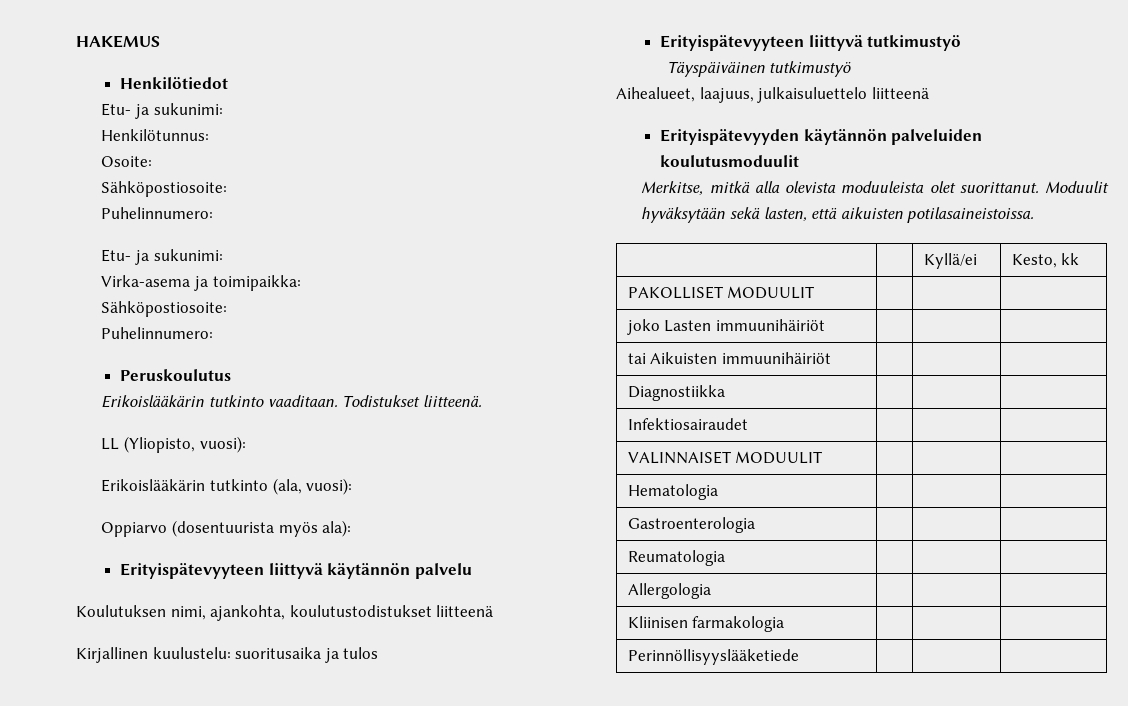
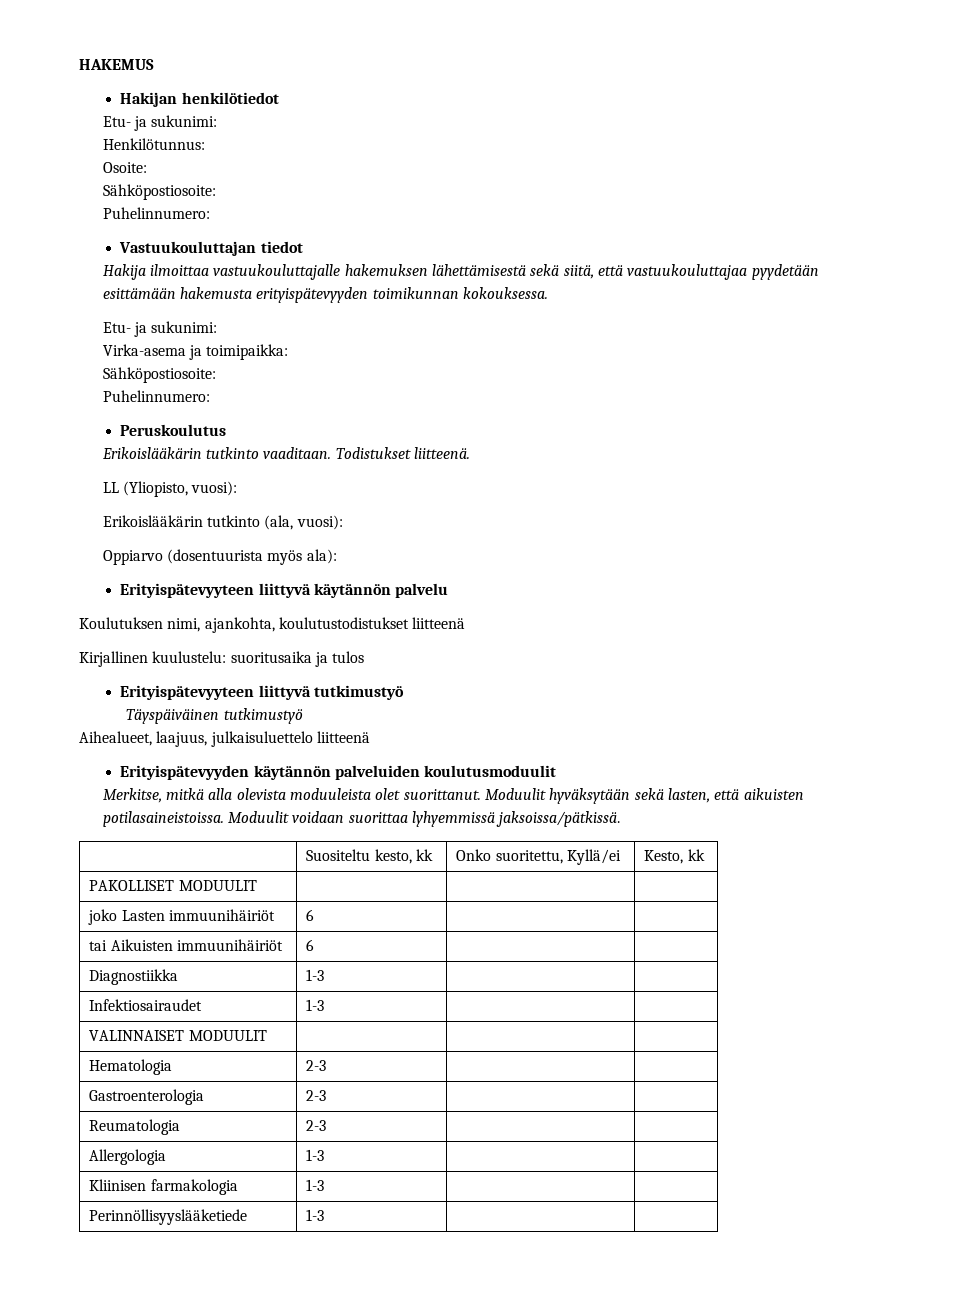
[120,77,229,89] Henkilötiedot -> [120,92,279,107] Hakijan henkilötiedot
(214, 213) none -> [119,241,303,256] [102,264,819,280] [102,287,548,303] // Vastuukouluttajan tiedot // Hakija ilmoittaa vastuukouluttajalle hakemuksen lähettämisestä sekä siitä, että vastuukouluttajaa pyydetään esittämään hakemusta erityispätevyyden toimikunnan kokouksessa.
(1035, 215) // | | -> [227,811,621,827] [306,849,434,864] [456,849,563,864] Moduulit voidaan suorittaa lyhyemmissä jaksoissa/pätkissä. // | Suositeltu kesto, kk | Onko suoritettu,
(825, 325) none -> [306,909,315,921] 6
(831, 358) none -> [306,939,315,951] 6
(725, 393) none -> [306,969,325,981] 1-3
(748, 424) none -> [306,999,325,1011] 1-3
(718, 492) none -> [306,1060,327,1071] 2-3
(755, 525) none -> [306,1090,327,1101] 2-3
(725, 558) none -> [306,1120,327,1131] 2-3
(711, 591) none -> [306,1149,325,1161] 1-3
(785, 624) none -> [306,1179,325,1191] 1-3
(799, 657) none -> [306,1209,325,1221] 1-3

